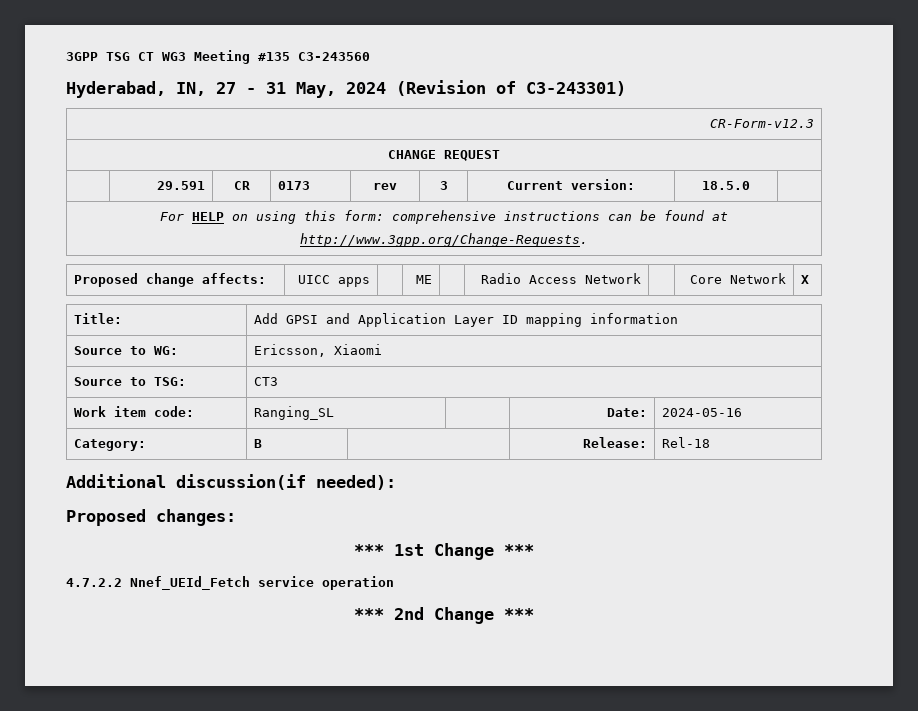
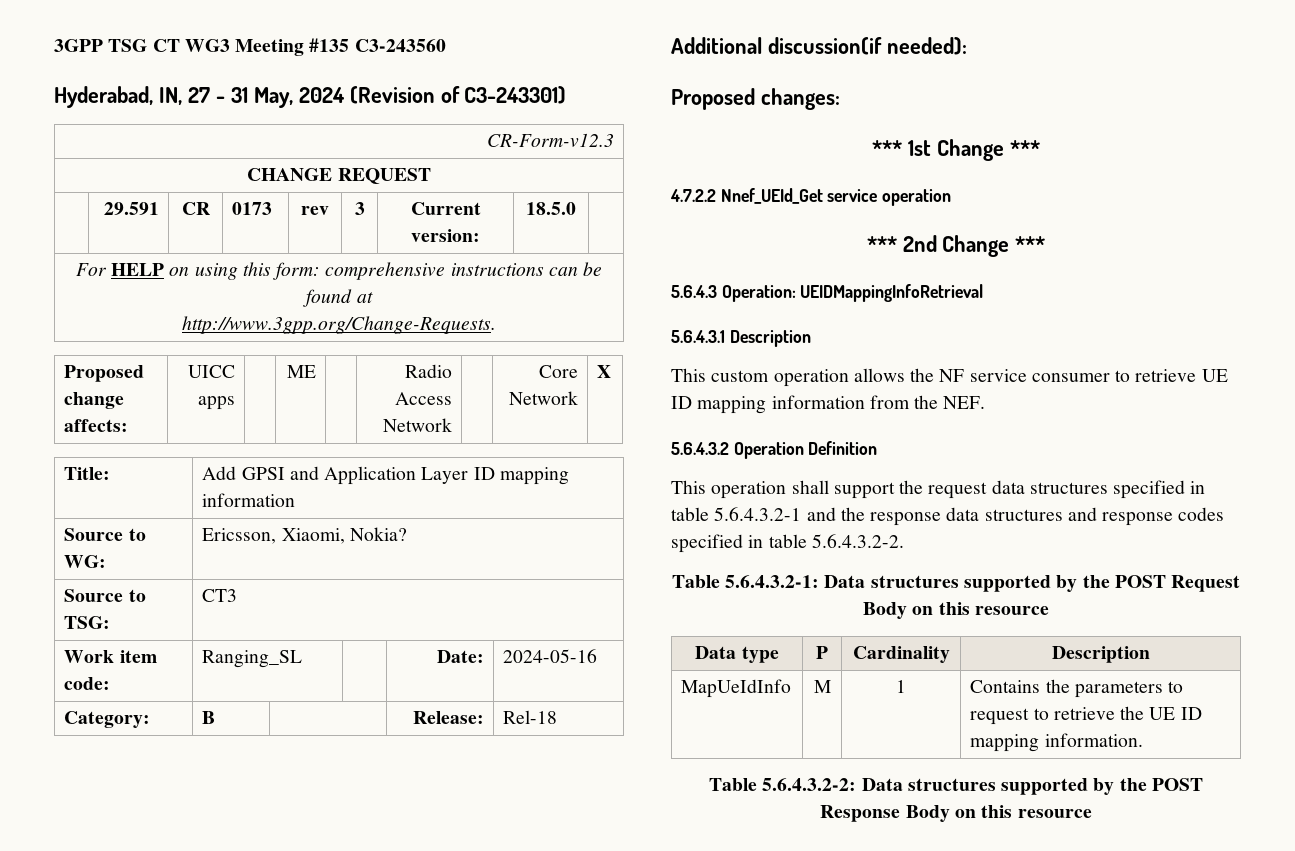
[334,344,383,355] Xiaomi -> [281,527,407,544] Xiaomi, Nokia?
[130,576,250,590] Nnef_UEId_Fetch -> [720,188,823,204] Nnef_UEId_Get
(534, 614) none -> [671,284,984,302] [671,330,811,347] [671,368,1228,387] [671,395,986,414] [671,441,878,459] [671,480,1206,499] [671,507,1225,526] [671,534,904,553] [671,575,1241,592] [863,602,1049,619] [695,646,779,663] [816,646,828,659] [852,646,950,663] [1051,646,1150,663] [681,679,792,698] [813,680,831,693] [896,680,906,693] [970,679,1184,698] [970,706,1202,725] [970,733,1143,752] [709,778,1203,795] [820,805,1092,822] // 5.6.4.3 Operation: UEIDMappingInfoRetrieval // 5.6.4.3.1 Description // This custom operation allows the NF service consumer to retrieve UE ID mapping information from the NEF. // 5.6.4.3.2 Operation Definition // This operation shall support the request data structures specified in table 5.6.4.3.2-1 and the response data structures and response codes specified in table 5.6.4.3.2-2. // Table 5.6.4.3.2-1: Data structures supported by the POST Request Body on this resource // Data type | P | Cardinality | Description // MapUeIdInfo | M | 1 | Contains the parameters to request to retrieve the UE ID mapping information. // Table 5.6.4.3.2-2: Data structures supported by the POST Response Body on this resource

